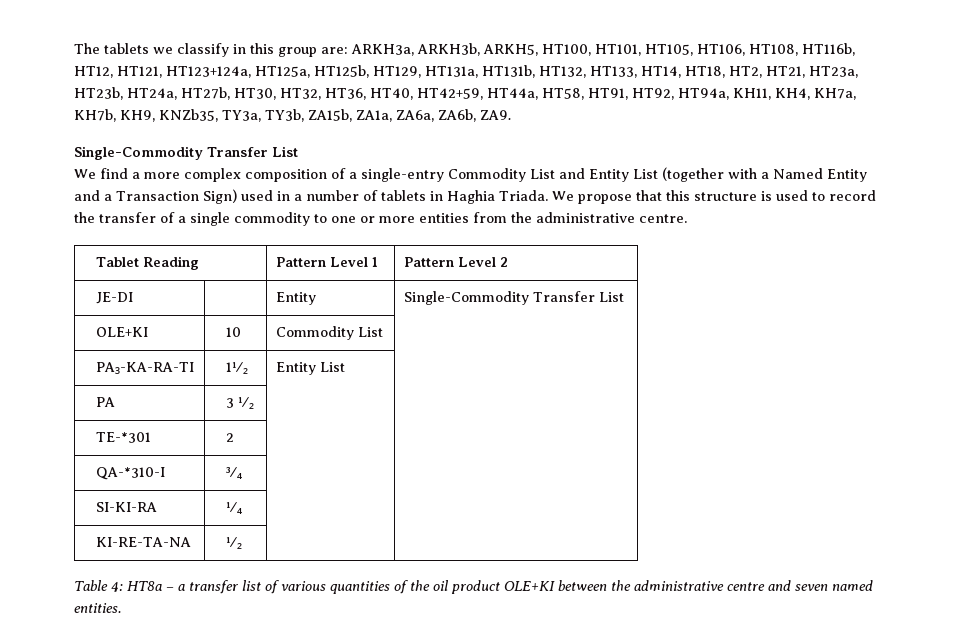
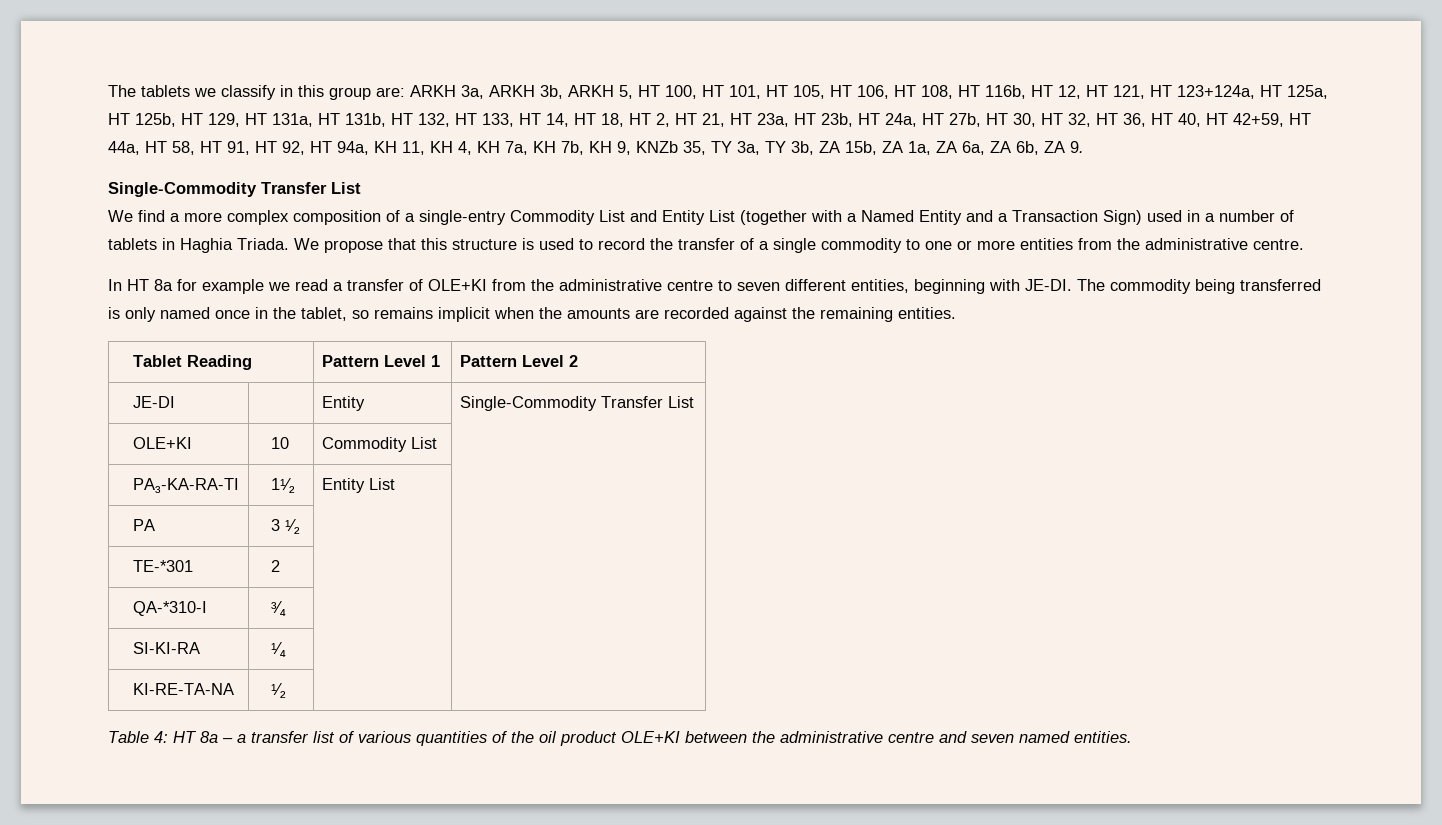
[351,43,855,56] [74,65,858,78] [74,87,856,100] [74,109,511,122] ARKH3a, ARKH3b, ARKH5, HT100, HT101, HT105, HT106, HT108, HT116b, HT12, HT121, HT123+124a, HT125a, HT125b, HT129, HT131a, HT131b, HT132, HT133, HT14, HT18, HT2, HT21, HT23a, HT23b, HT24a, HT27b, HT30, HT32, HT36, HT40, HT42+59, HT44a, HT58, HT91, HT92, HT94a, KH11, KH4, KH7a, KH7b, KH9, KNZb35, TY3a, TY3b, ZA15b, ZA1a, ZA6a, ZA6b, ZA9. -> [410,85,1328,99] [108,113,1311,127] [108,141,1084,155] ARKH 3a, ARKH 3b, ARKH 5, HT 100, HT 101, HT 105, HT 106, HT 108, HT 116b, HT 12, HT 121, HT 123+124a, HT 125a, HT 125b, HT 129, HT 131a, HT 131b, HT 132, HT 133, HT 14, HT 18, HT 2, HT 21, HT 23a, HT 23b, HT 24a, HT 27b, HT 30, HT 32, HT 36, HT 40, HT 42+59, HT 44a, HT 58, HT 91, HT 92, HT 94a, KH 11, KH 4, KH 7a, KH 7b, KH 9, KNZb 35, TY 3a, TY 3b, ZA 15b, ZA 1a, ZA 6a, ZA 6b, ZA 9.
(687, 218) none -> [108,279,1321,294] [108,307,956,322] // In HT 8a for example we read a transfer of OLE+KI from the administrative centre to seven different entities, beginning with JE-DI. The commodity being transferred is only named once in the tablet, so remains implicit when the amounts are recorded against the remaining entities.
[126,581,162,591] HT8a -> [173,731,218,743] HT 8a

